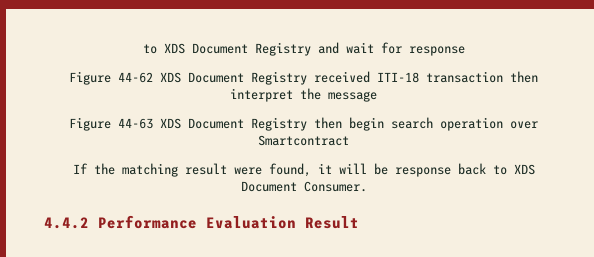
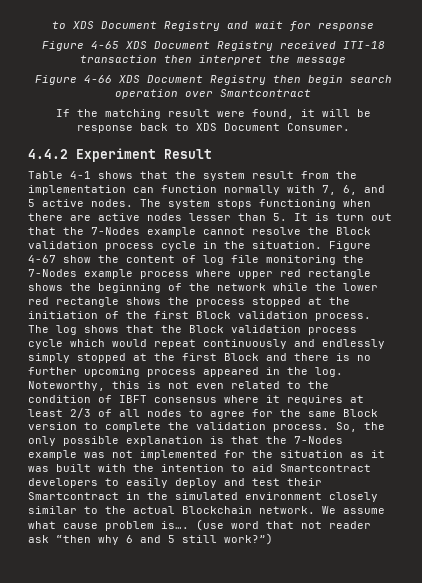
[118,72,153,83] 44-62 -> [90,41,119,49] 4-65
[118,118,153,129] 44-63 -> [83,75,112,83] 4-66
[98,215,296,229] Performance Evaluation -> [76,148,156,162] Experiment
(359, 222) none -> [28,171,357,181] [28,185,385,195] [28,199,371,209] [28,213,392,221] [28,227,371,237] [28,241,371,251] [28,255,364,265] [28,269,371,279] [28,283,378,293] [28,297,350,307] [28,311,371,321] [28,325,357,335] [28,339,385,349] [28,353,371,363] [28,367,343,377] [28,381,329,391] [28,395,364,405] [28,408,378,419] [28,422,385,432] [28,436,343,446] [28,450,385,460] [28,464,371,472] [28,478,322,488] [28,492,378,502] [28,506,385,514] [28,519,371,531] [28,533,273,545] // Table 4-1 shows that the system result from the implementation can function normally with 7, 6, and 5 active nodes. The system stops functioning when there are active nodes lesser than 5. It is turn out that the 7-Nodes example cannot resolve the Block validation process cycle in the situation. Figure 4-67 show the content of log file monitoring the 7-Nodes example process where upper red rectangle shows the beginning of the network while the lower red rectangle shows the process stopped at the initiation of the first Block validation process. The log shows that the Block validation process cycle which would repeat continuously and endlessly simply stopped at the first Block and there is no further upcoming process appeared in the log. Noteworthy, this is not even related to the condition of IBFT consensus where it requires at least 2/3 of all nodes to agree for the same Block version to complete the validation process. So, the only possible explanation is that the 7-Nodes example was not implemented for the situation as it was built with the intention to aid Smartcontract developers to easily deploy and test their Smartcontract in the simulated environment closely similar to the actual Blockchain network. We assume what cause problem is…. (use word that not reader ask “then why 6 and 5 still work?”)

